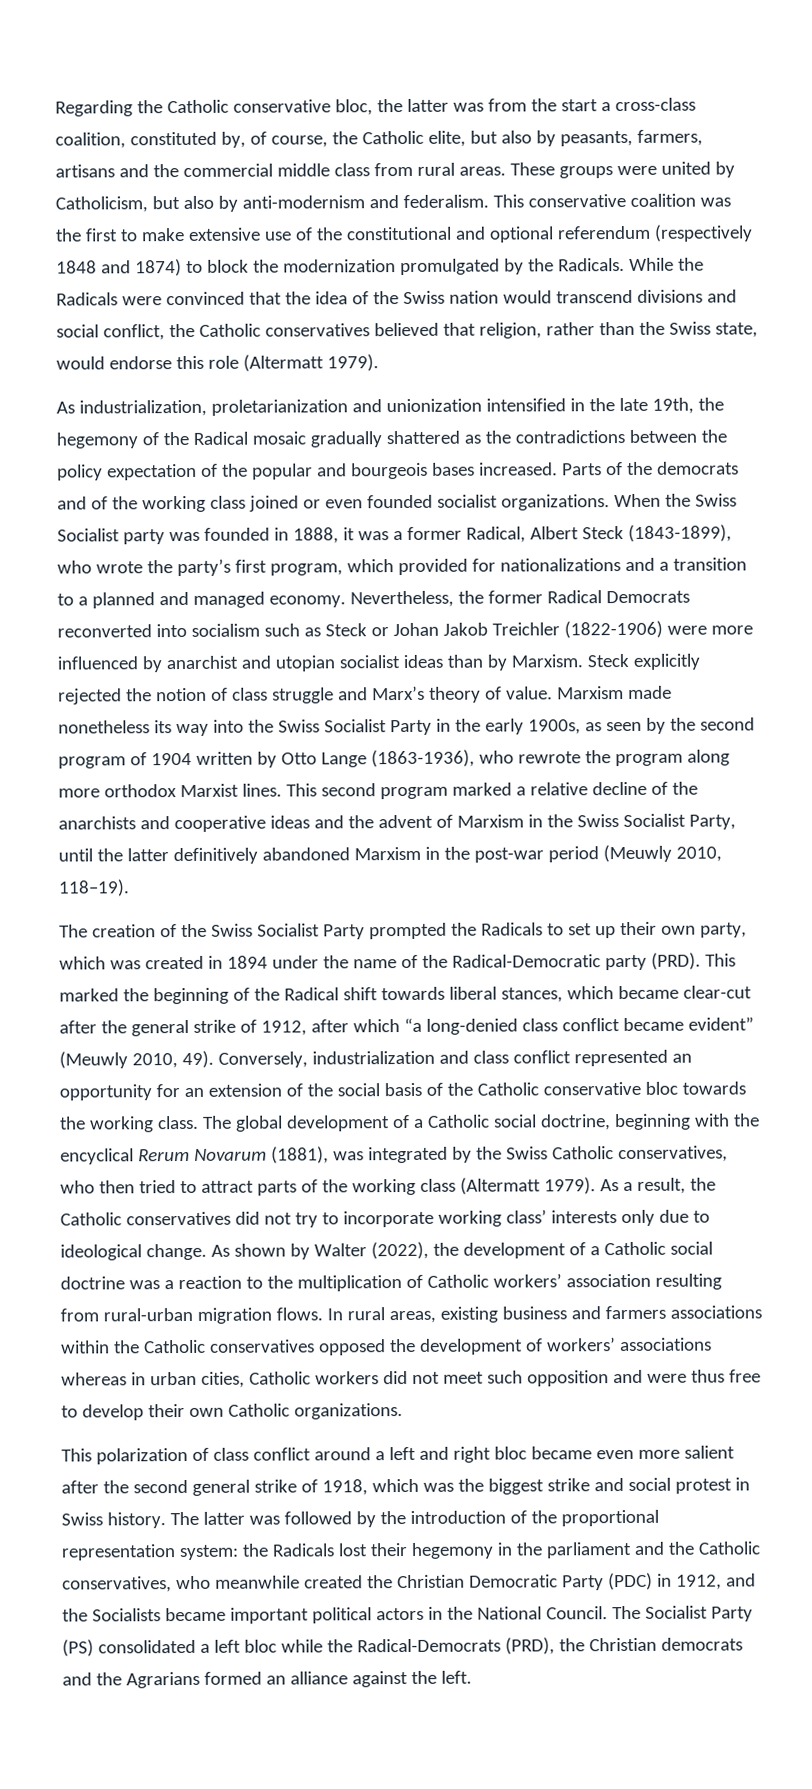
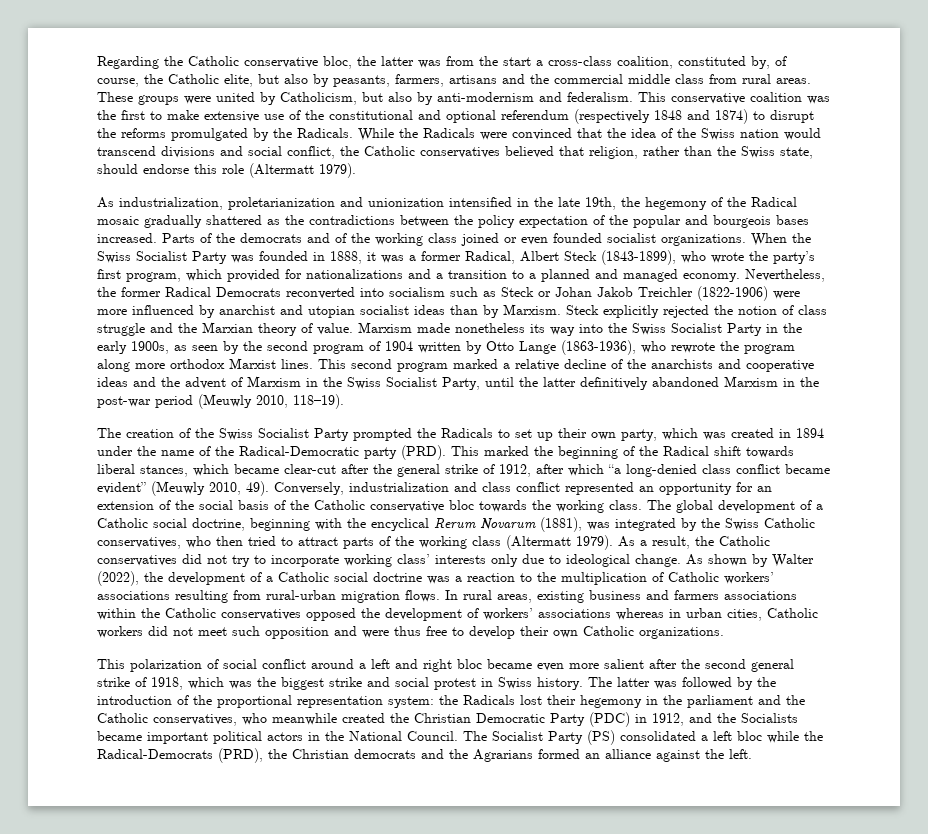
[206,259,396,273] block the modernization -> [770,110,814,123] [97,128,166,138] disrupt the reforms
[56,356,105,370] would -> [97,164,138,174] should
[122,529,165,545] party -> [192,251,227,264] Party
[371,685,425,701] Marx’s -> [178,322,253,333] the Marxian
[565,1273,651,1288] association -> [97,591,170,600] associations
[212,1447,249,1461] class -> [223,659,257,669] social

